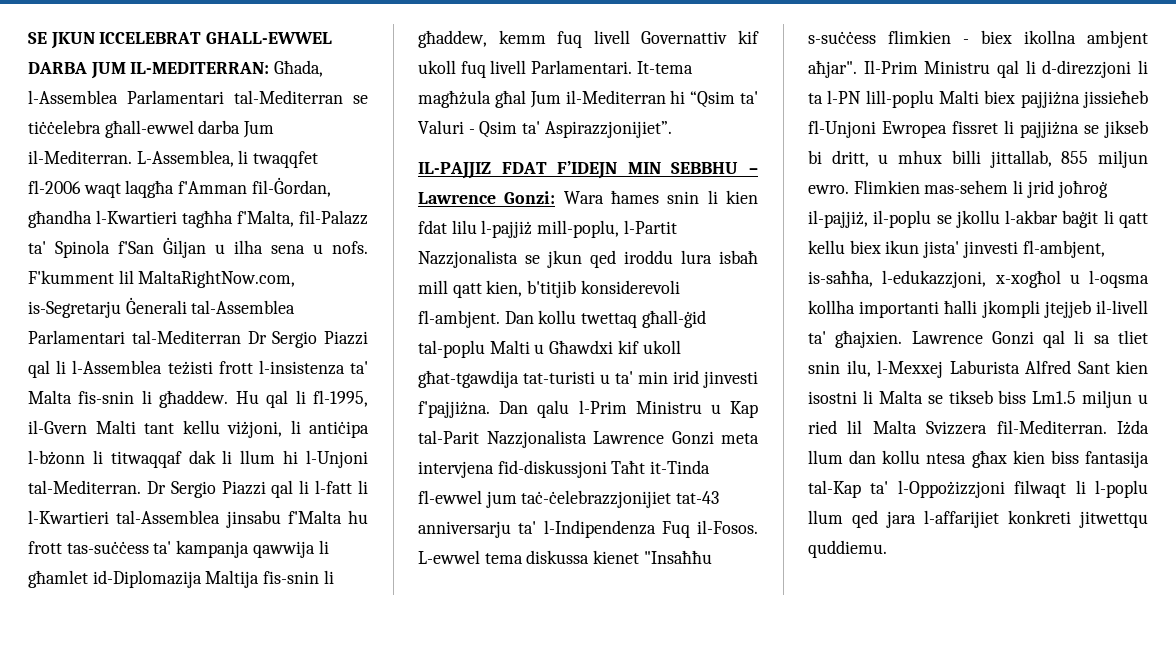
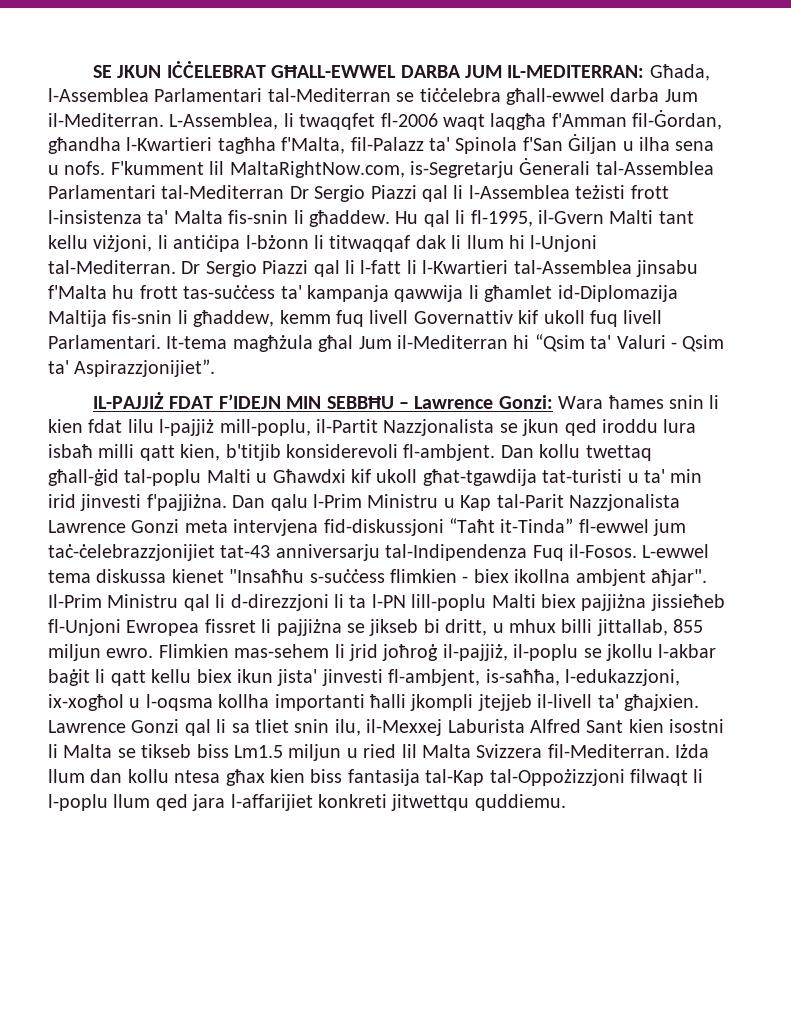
[99,32,333,44] ICCELEBRAT GHALL-EWWEL -> [166,61,397,78] IĊĊELEBRAT GĦALL-EWWEL
[418,162,491,179] IL-PAJJIZ -> [92,392,164,409] IL-PAJJIŻ
[671,162,739,174] SEBBHU -> [326,396,394,409] SEBBĦU
[623,220,677,234] l-Partit -> [316,419,378,433] il-Partit
[418,280,448,294] mill -> [98,444,135,458] milli
[611,460,711,474] Taħt it-Tinda -> [449,518,574,533] “Taħt it-Tinda”
[518,520,656,538] ta' l-Indipendenza -> [385,544,528,561] tal-Indipendenza
[994,270,1061,288] x-xogħol -> [48,694,124,711] ix-xogħol
[877,360,943,378] l-Mexxej -> [366,719,443,736] il-Mexxej
[870,480,1005,498] ta' l-Oppożizzjoni -> [489,769,625,786] tal-Oppożizzjoni

